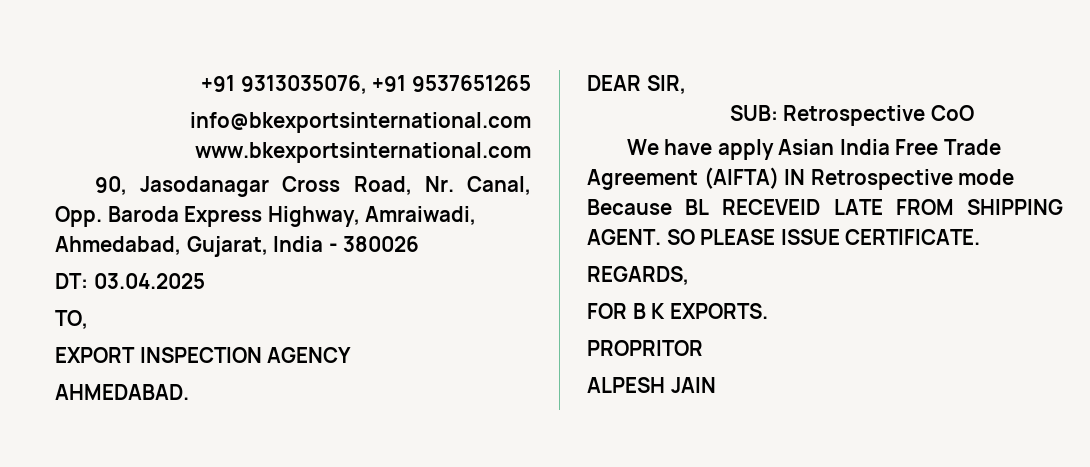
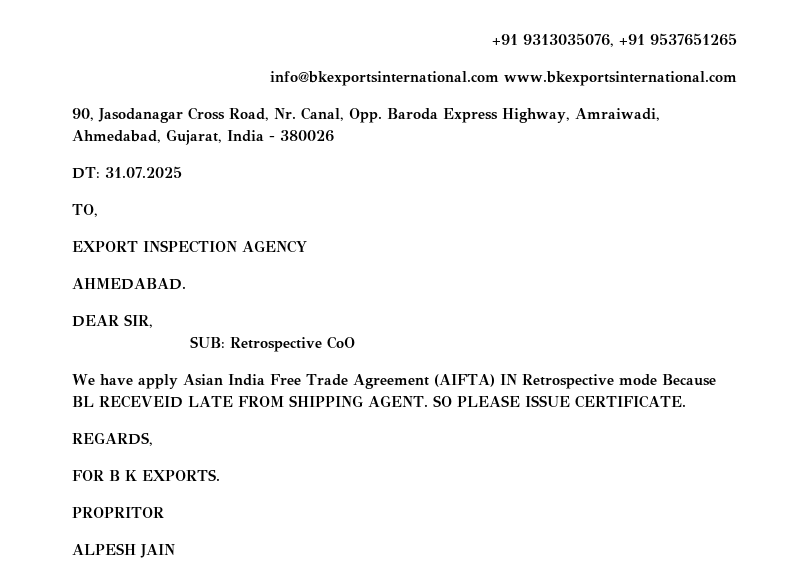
[93,273,205,289] 03.04.2025 -> [105,166,182,178] 31.07.2025

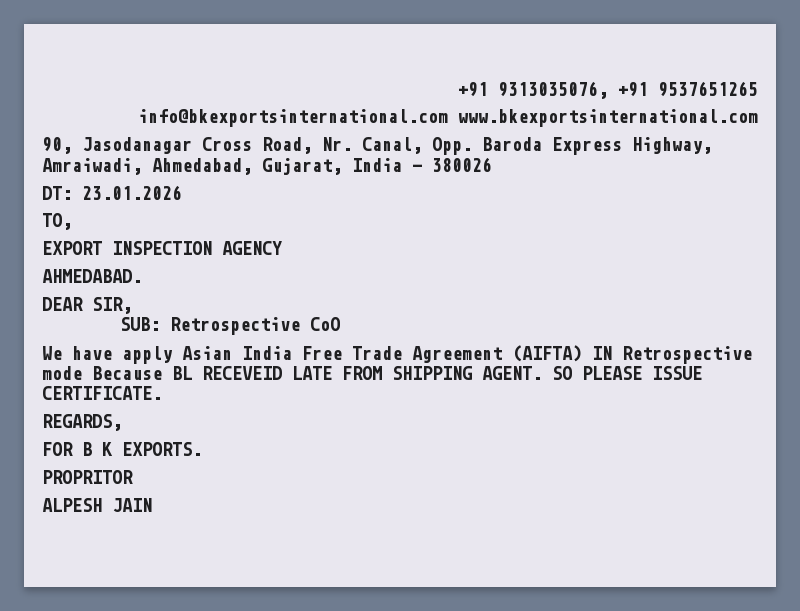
[105,166,182,178] 31.07.2025 -> [82,185,182,200] 23.01.2026

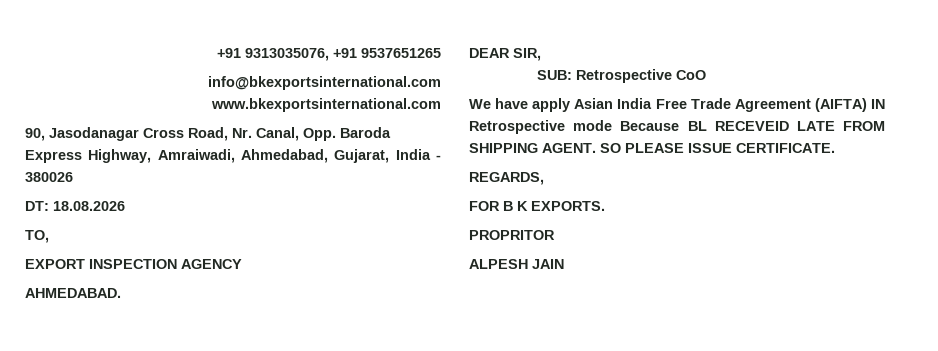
[82,185,182,200] 23.01.2026 -> [53,201,125,211] 18.08.2026

